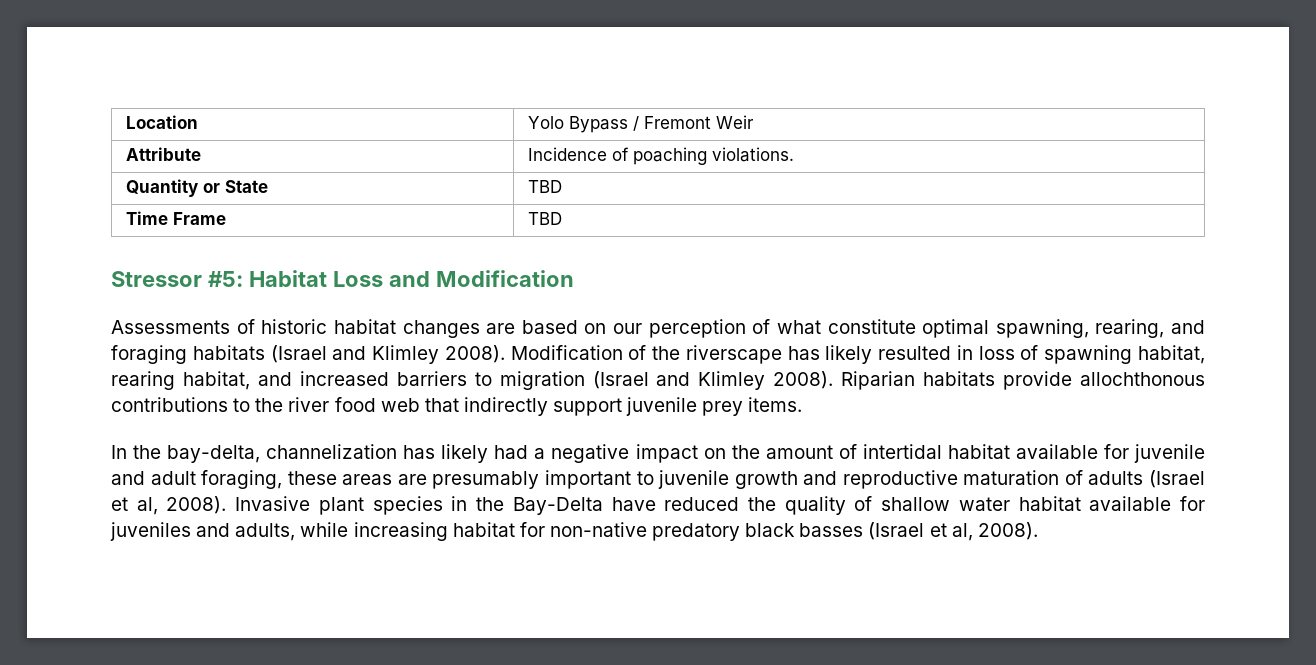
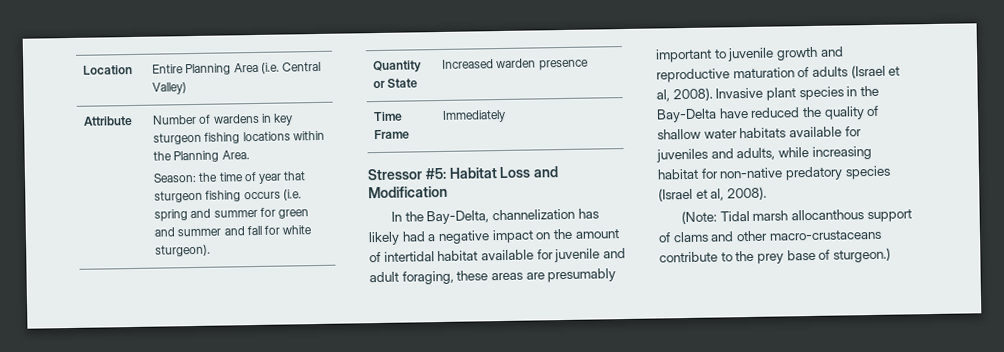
[527,115,754,133] [125,147,201,161] [527,147,794,165] Yolo Bypass / Fremont Weir // Attribute | Incidence of poaching violations. -> [152,61,322,76] [152,82,188,95] [83,115,134,126] [152,113,294,126] [153,130,325,145] [153,150,250,163] [153,171,307,184] [154,189,302,203] [154,207,310,222] [154,225,313,237] [155,244,212,257] Entire Planning Area (i.e. Central Valley) // Attribute | Number of wardens in key sturgeon fishing locations within the Planning Area. // Season: the time of year that sturgeon fishing occurs (i.e. spring and summer for green and summer and fall for white sturgeon).
[527,180,562,193] TBD -> [442,58,589,71] Increased warden presence
[527,212,562,225] TBD -> [442,109,507,123] Immediately
[111,319,1205,338] [111,345,1205,364] [111,371,1206,390] [111,397,803,416] // Assessments of historic habitat changes are based on our perception of what constitute optimal spawning, rearing, and foraging habitats (Israel and Klimley 2008). Modification of the riverscape has likely resulted in loss of spawning habitat, rearing habitat, and increased barriers to migration (Israel and Klimley 2008). Riparian habitats provide allochthonous contributions to the river food web that indirectly support juvenile prey items. -> (448, 192) none
[167,445,261,463] bay-delta, -> [426,210,490,225] Bay-Delta,
[1018,496,1081,511] habitat -> [739,127,787,139] habitats
[745,522,1038,541] black basses (Israel et al, 2008). -> [844,165,891,180] [658,186,767,202] [681,209,912,225] [658,229,882,243] [659,247,891,264] species (Israel et al, 2008). // (Note: Tidal marsh allocanthous support of clams and other macro-crustaceans contribute to the prey base of sturgeon.)

